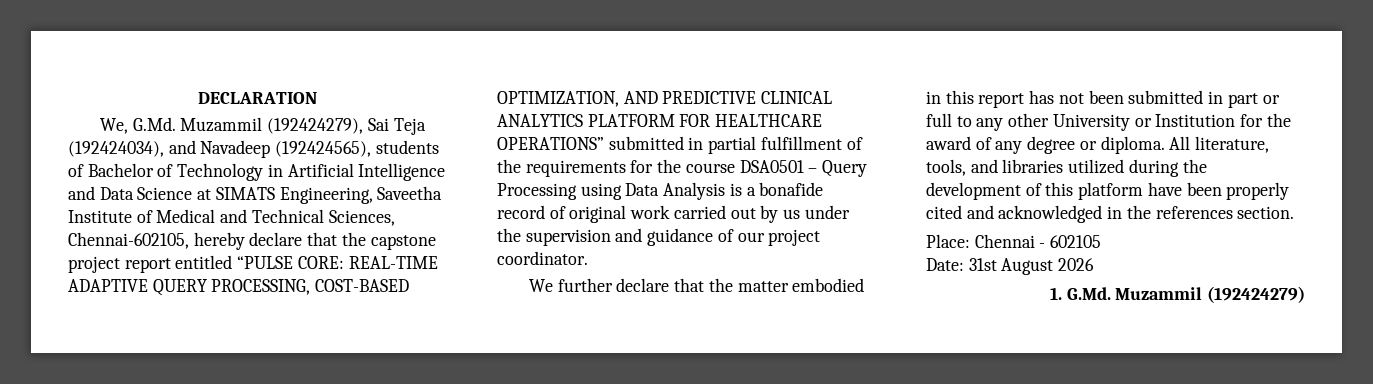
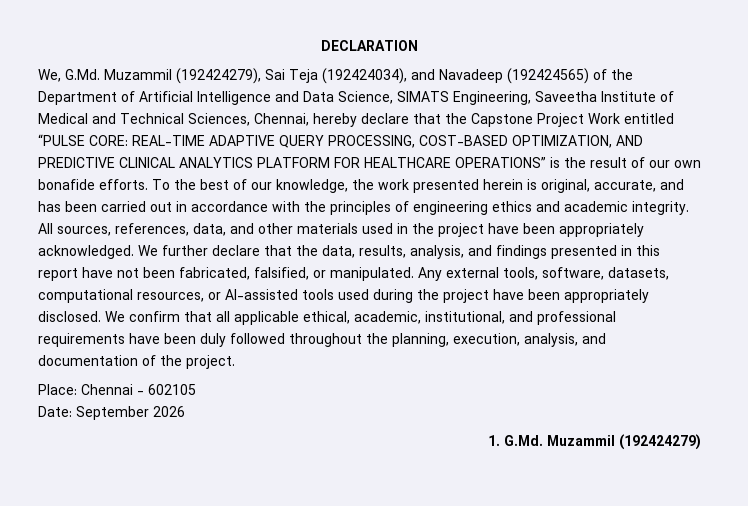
[275,140,439,157] [68,163,283,181] (192424565), students of Bachelor of Technology in -> [507,68,633,84] [38,91,135,105] (192424565) of the Department of
[137,187,212,200] Science at -> [338,91,393,104] Science,
[68,232,189,249] Chennai-602105, -> [254,113,309,126] Chennai,
[370,235,436,250] [68,256,171,273] capstone project report -> [471,113,620,127] Capstone Project Work
[608,136,863,154] [497,159,868,177] [497,182,824,200] [497,205,850,223] [497,228,821,246] [497,251,588,265] submitted in partial fulfillment of the requirements for the course DSA0501 – Query Processing using Data Analysis is a bonafide record of original work carried out by us under the supervision and guidance of our project coordinator. // -> [550,157,701,168] [38,179,684,193] [38,201,689,215] [38,223,644,237] [38,245,134,259] is the result of our own bonafide efforts. To the best of our knowledge, the work presented herein is original, accurate, and has been carried out in accordance with the principles of engineering ethics and academic integrity. All sources, references, data, and other materials used in the project have been appropriately acknowledged.
[737,278,865,292] matter embodied -> [322,245,617,259] data, results, analysis, and findings presented
[1029,90,1055,104] has -> [82,267,113,278] have
[1128,90,1280,108] [926,113,1291,131] [926,136,1270,154] [926,159,1207,177] [926,182,1290,200] [926,205,1295,223] submitted in part or full to any other University or Institution for the award of any degree or diploma. All literature, tools, and libraries utilized during the development of this platform have been properly cited and acknowledged in the references section. -> [179,267,669,281] [38,289,649,303] [38,311,616,325] [38,333,606,347] [38,355,235,369] fabricated, falsified, or manipulated. Any external tools, software, datasets, computational resources, or AI-assisted tools used during the project have been appropriately disclosed. We confirm that all applicable ethical, academic, institutional, and professional requirements have been duly followed throughout the planning, execution, analysis, and documentation of the project.
[968,258,1054,275] 31st August -> [76,406,149,420] September

